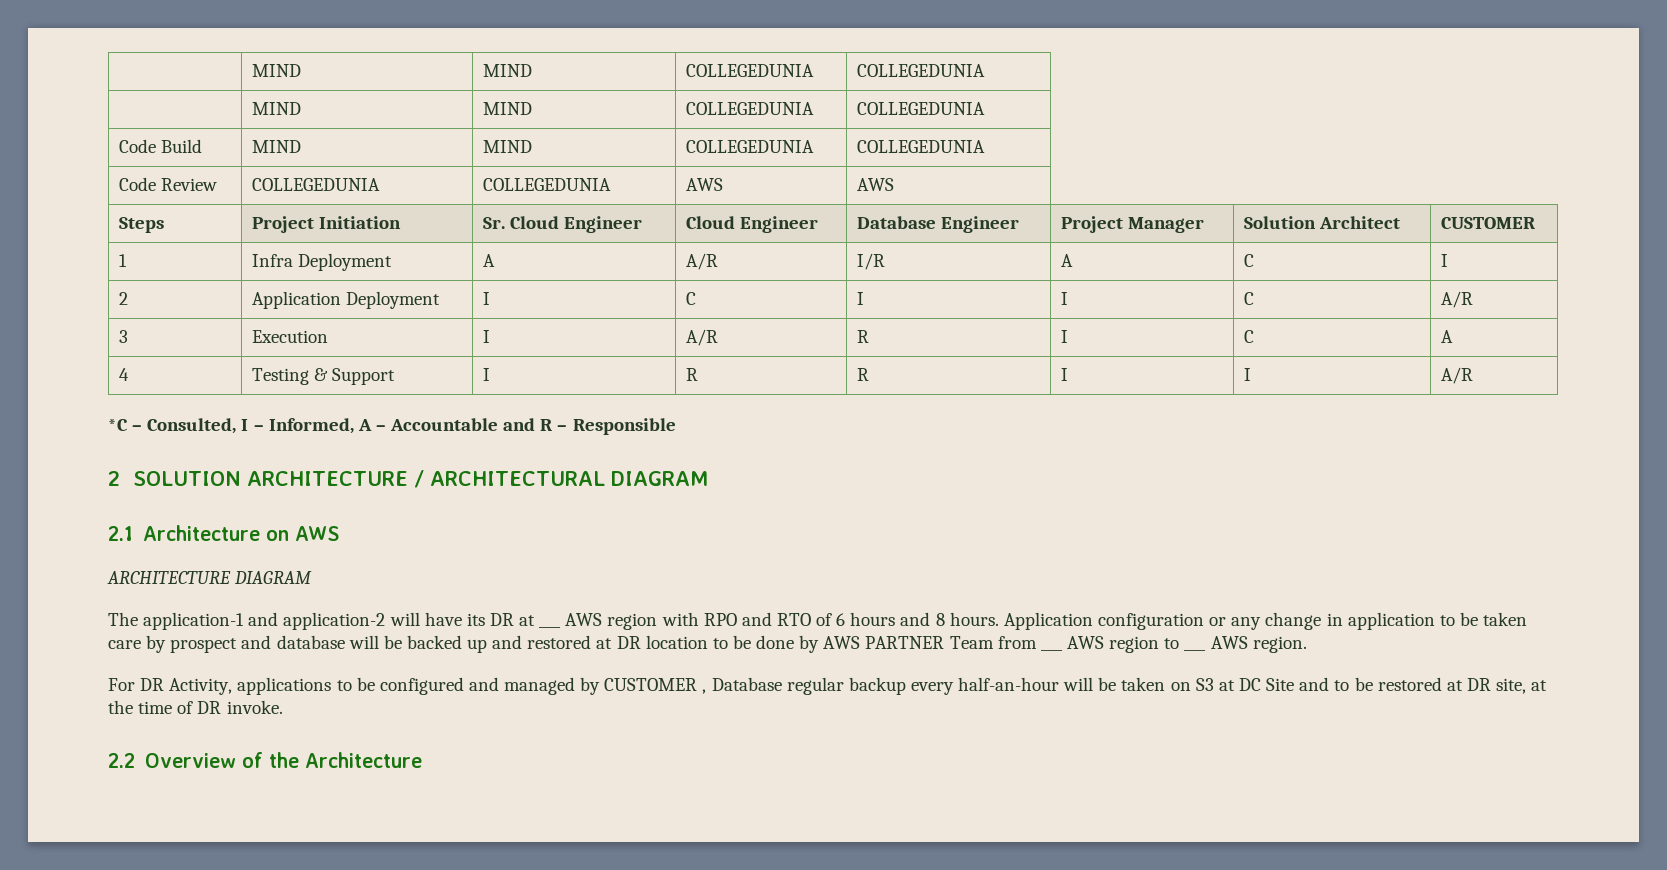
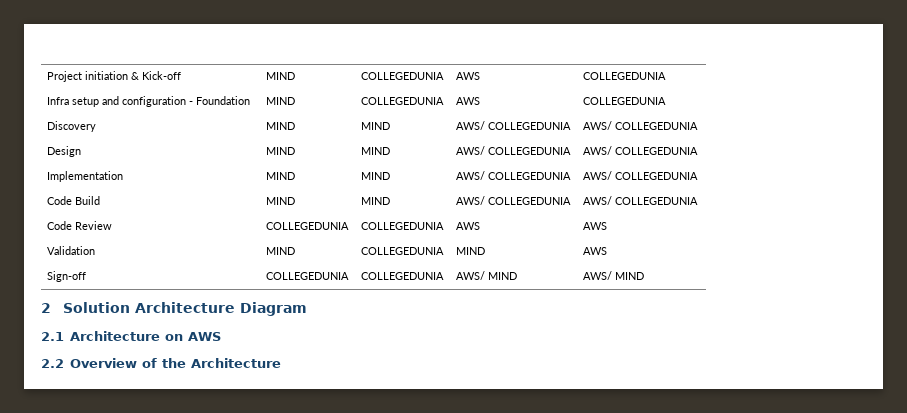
[251,64,301,77] [482,64,532,77] [685,64,814,77] [856,64,985,77] [251,102,301,115] [482,102,532,115] [685,102,814,115] | MIND | MIND | COLLEGEDUNIA | COLLEGEDUNIA // | MIND | MIND | COLLEGEDUNIA | -> [46,71,181,82] [265,72,295,80] [360,72,444,80] [455,72,480,80] [582,72,666,80] [46,96,250,107] [265,97,295,105] [360,97,444,105] [455,97,480,105] [582,97,666,105] [46,121,96,132] [265,122,295,130] [360,122,390,130] [455,121,571,130] [582,121,698,130] [46,146,81,157] [265,147,295,155] [360,147,390,155] [455,146,571,155] [582,146,698,155] [46,171,123,182] [265,172,295,180] [360,172,390,180] [455,171,571,180] [582,171,612,180] Project initiation & Kick-off | MIND | COLLEGEDUNIA | AWS | COLLEGEDUNIA // Infra setup and configuration - Foundation | MIND | COLLEGEDUNIA | AWS | COLLEGEDUNIA // Discovery | MIND | MIND | AWS/ COLLEGEDUNIA | AWS/ COLLEGEDUNIA // Design | MIND | MIND | AWS/ COLLEGEDUNIA | AWS/ COLLEGEDUNIA // Implementation | MIND | MIND | AWS/ COLLEGEDUNIA | AWS/
[685,140,814,153] COLLEGEDUNIA | -> [455,196,571,205] [582,196,612,205] AWS/ COLLEGEDUNIA | AWS/
[118,217,164,233] [251,216,401,233] [482,216,642,233] [685,216,818,233] [856,216,1019,233] [1060,216,1204,233] [1243,216,1400,229] [1440,217,1535,229] [118,254,127,267] [251,253,392,271] [482,254,495,267] [685,253,718,270] [856,253,885,270] [1060,254,1073,267] [1243,254,1254,267] [1440,254,1448,267] [118,292,128,305] [251,291,440,309] [482,292,490,305] [685,292,696,305] [856,292,864,305] [1060,292,1068,305] [1243,292,1254,305] [1440,291,1473,308] [118,330,128,343] [251,330,328,343] [482,330,490,343] [685,329,718,346] [856,330,869,343] [1060,330,1068,343] [1243,330,1254,343] [1440,330,1453,343] [118,368,129,381] [251,368,395,385] [482,368,490,381] [685,368,698,381] [856,368,869,381] [1060,368,1068,381] [1243,368,1251,381] [1440,367,1473,384] [108,418,676,435] [108,470,709,488] [108,525,340,541] [107,571,313,584] [108,612,536,630] [539,626,562,628] [565,612,1528,630] [108,635,1037,653] [1040,649,1063,651] [1066,636,1180,653] [1184,649,1207,651] [1210,636,1307,653] [108,677,1548,695] [108,700,283,714] Steps | Project Initiation | Sr. Cloud Engineer | Cloud Engineer | Database Engineer | Project Manager | Solution Architect | CUSTOMER // 1 | Infra Deployment | A | A/R | I/R | A | C | I // 2 | Application Deployment | I | C | I | I | C | A/R // 3 | Execution | I | A/R | R | I | C | A // 4 | Testing & Support | I | R | R | I | I | A/R // *C – Consulted, I – Informed, A – Accountable and R – Responsible // 2 SOLUTION ARCHITECTURE / ARCHITECTURAL DIAGRAM // 2.1 Architecture on AWS // ARCHITECTURE DIAGRAM // The application-1 and application-2 will have its DR at ___ AWS region with RPO and RTO of 6 hours and 8 hours. Application configuration or any change in application to be taken care by prospect and database will be backed up and restored at DR location to be done by AWS PARTNER Team from ___ AWS region to ___ AWS region. // For DR Activity, applications to be configured and managed by CUSTOMER , Database regular backup every half-an-hour will be taken on S3 at DC Site and to be restored at DR site, at the time of DR invoke. -> [46,246,95,255] [265,247,295,255] [360,247,444,255] [455,247,485,255] [582,247,607,255] [46,271,86,282] [265,272,349,280] [360,272,444,280] [455,271,517,280] [582,271,644,280] [41,302,307,316] [41,331,221,341] Validation | MIND | COLLEGEDUNIA | MIND | AWS // Sign-off | COLLEGEDUNIA | COLLEGEDUNIA | AWS/ MIND | AWS/ MIND // 2 Solution Architecture Diagram // 2.1 Architecture on AWS

